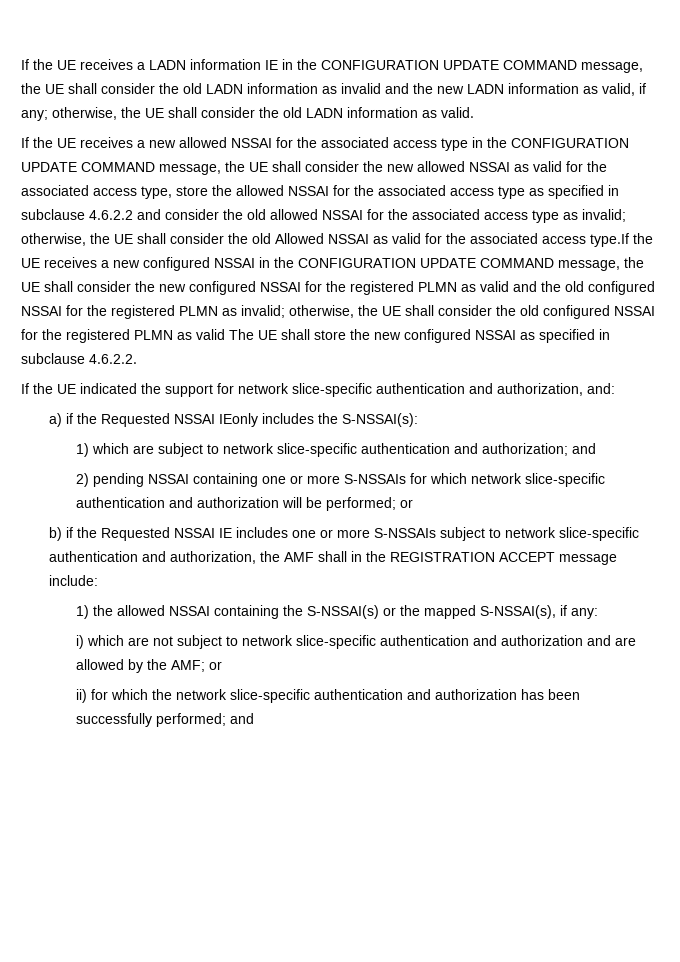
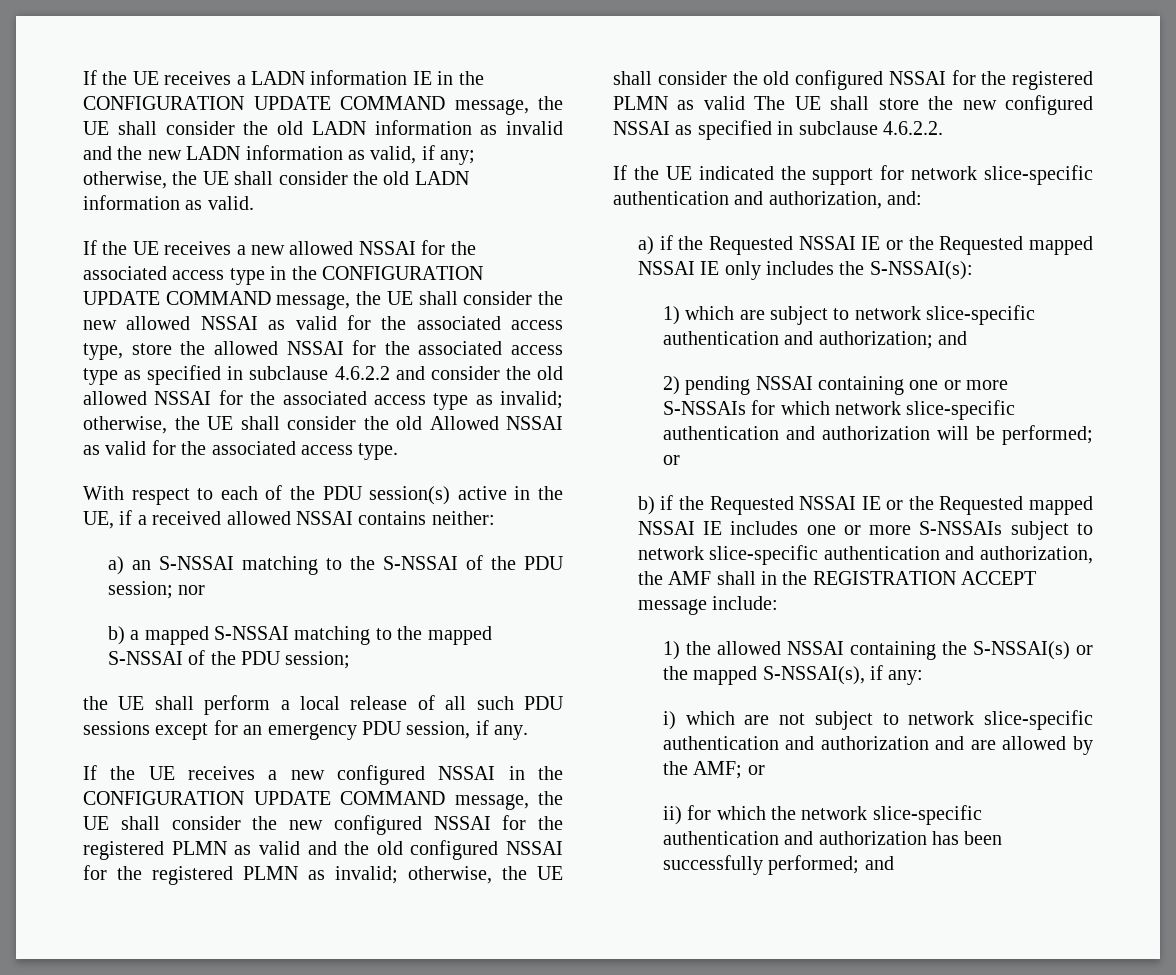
[590,233,629,247] type.If -> [358,443,399,460] [83,485,563,505] [83,510,495,529] [107,555,565,575] [107,581,206,599] [107,626,492,645] [107,650,351,669] [83,695,564,715] [83,720,529,740] [83,765,97,780] type. // With respect to each of the PDU session(s) active in the UE, if a received allowed NSSAI contains neither: // a) an S-NSSAI matching to the S-NSSAI of the PDU session; nor // b) a mapped S-NSSAI matching to the mapped S-NSSAI of the PDU session; // the UE shall perform a local release of all such PDU sessions except for an emergency PDU session, if any. // If
[218,413,258,427] IEonly -> [861,236,1093,255] [637,261,761,280] IE or the Requested mapped NSSAI IE only
(232, 533) none -> [886,496,1093,515] [637,521,723,535] or the Requested mapped NSSAI IE

